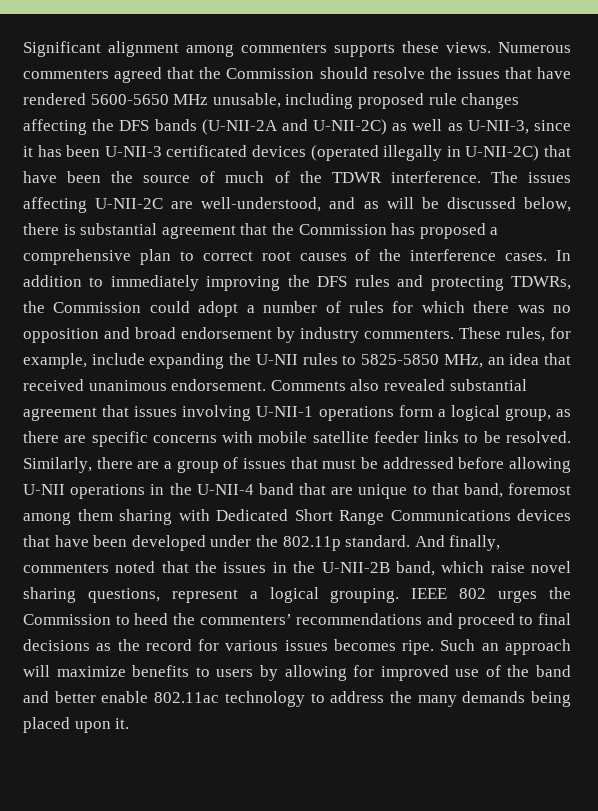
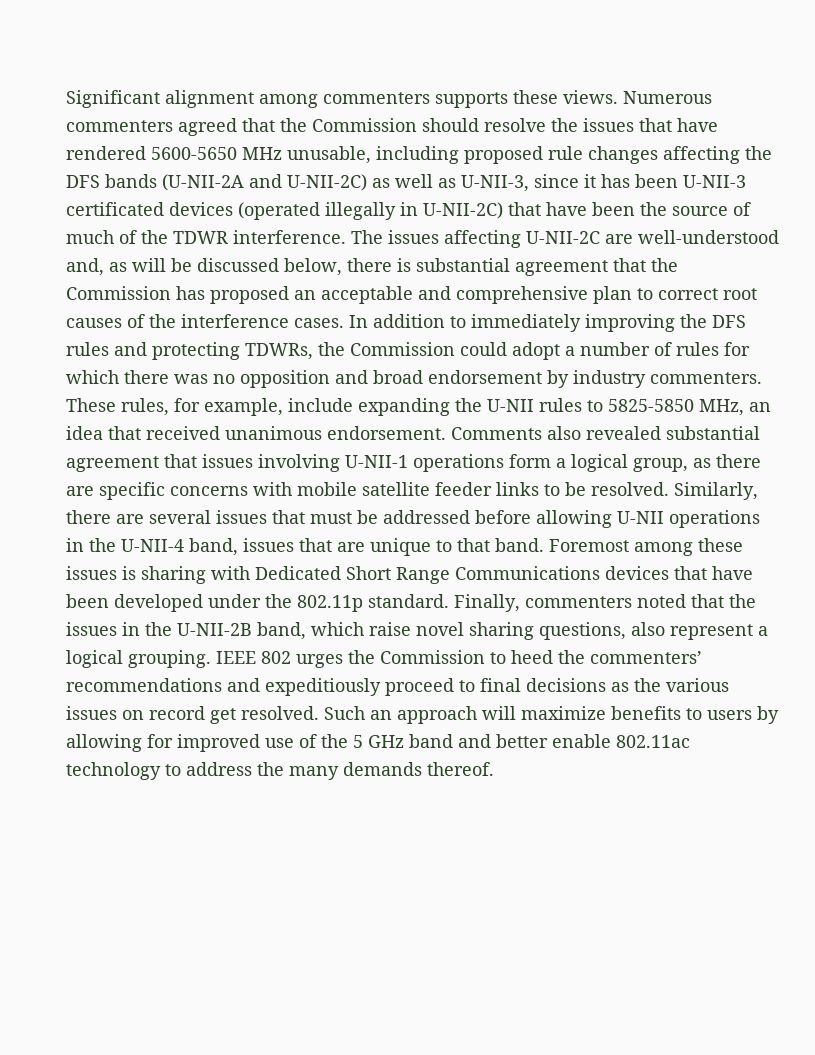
[201,197,356,212] well-understood, and -> [638,230,779,244] [66,258,104,276] well-understood and,
[490,227,499,235] a -> [294,286,451,304] an acceptable and
[163,457,239,473] a group of -> [149,510,211,524] several
[258,483,294,495] band -> [189,538,294,556] band, issues
[463,483,571,498] [23,509,113,525] band, foremost among them -> [495,538,743,556] [66,566,136,580] band. Foremost among these issues is
[414,535,501,551] And finally, -> [454,594,520,612] Finally,
(160, 595) none -> [631,622,665,636] also
(453, 619) none -> [265,678,381,696] expeditiously
[145,639,435,655] record for various issues becomes ripe. -> [666,678,729,692] [66,706,319,724] various issues on record get resolved.
(530, 671) none -> [353,735,404,748] 5 GHz
[530,691,571,707] [23,717,130,733] being placed upon it. -> [427,762,494,776] thereof.

